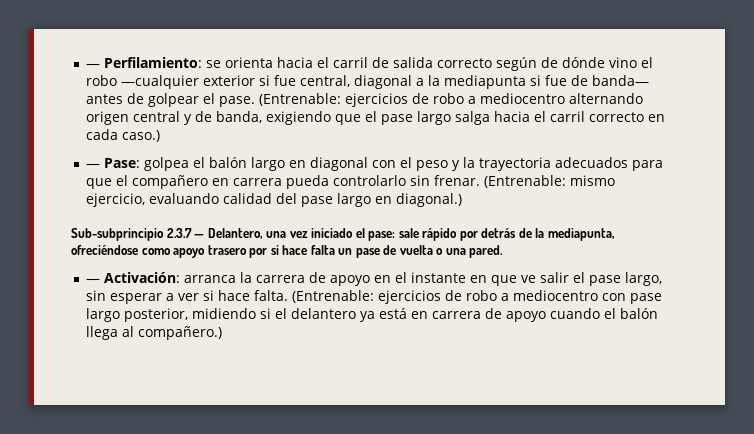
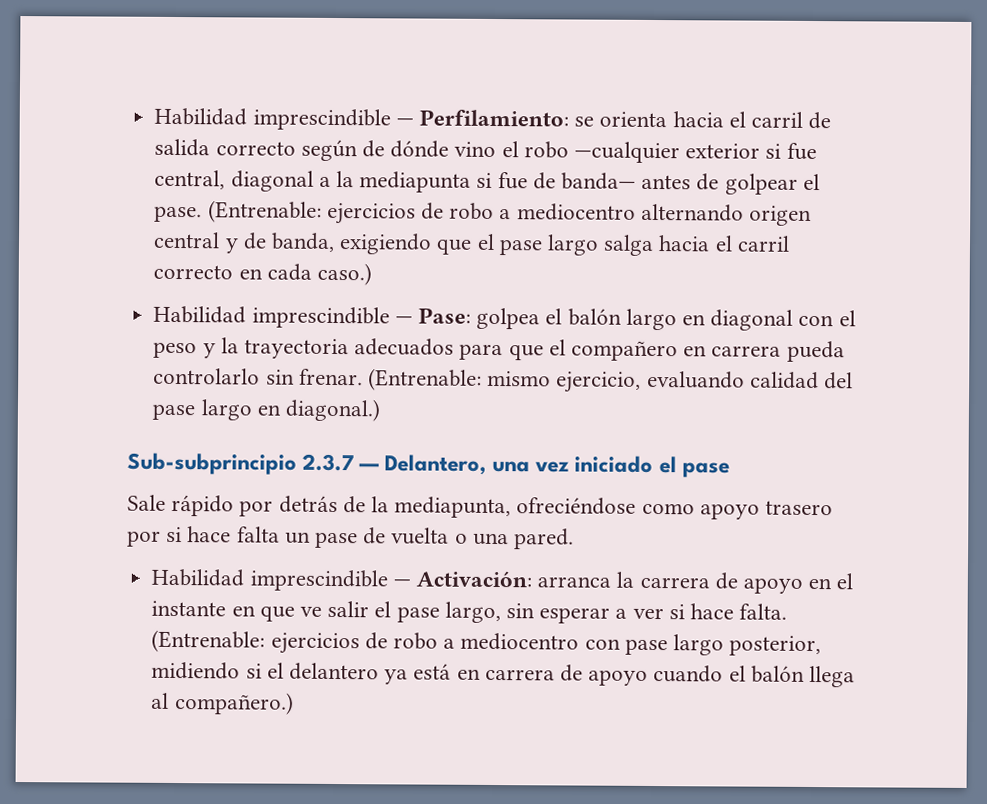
(85, 66) none -> [154,107,391,131] Habilidad imprescindible
(160, 136) none -> [153,305,390,329] Habilidad imprescindible
[368,228,419,241] pase: sale -> [681,462,730,478] [127,494,166,511] pase // Sale
(504, 251) none -> [151,568,388,592] Habilidad imprescindible

